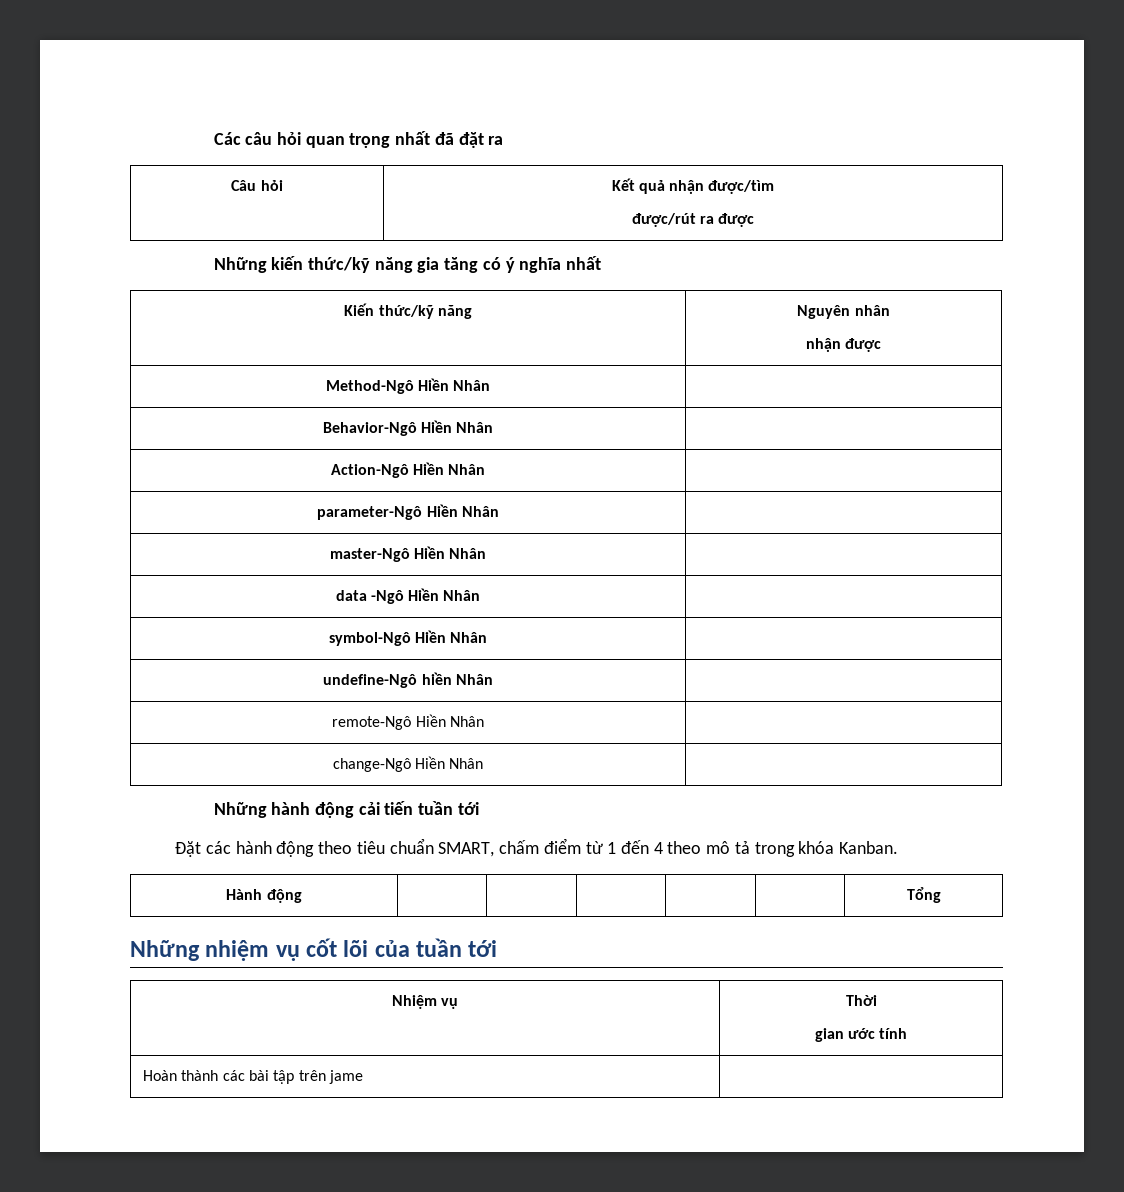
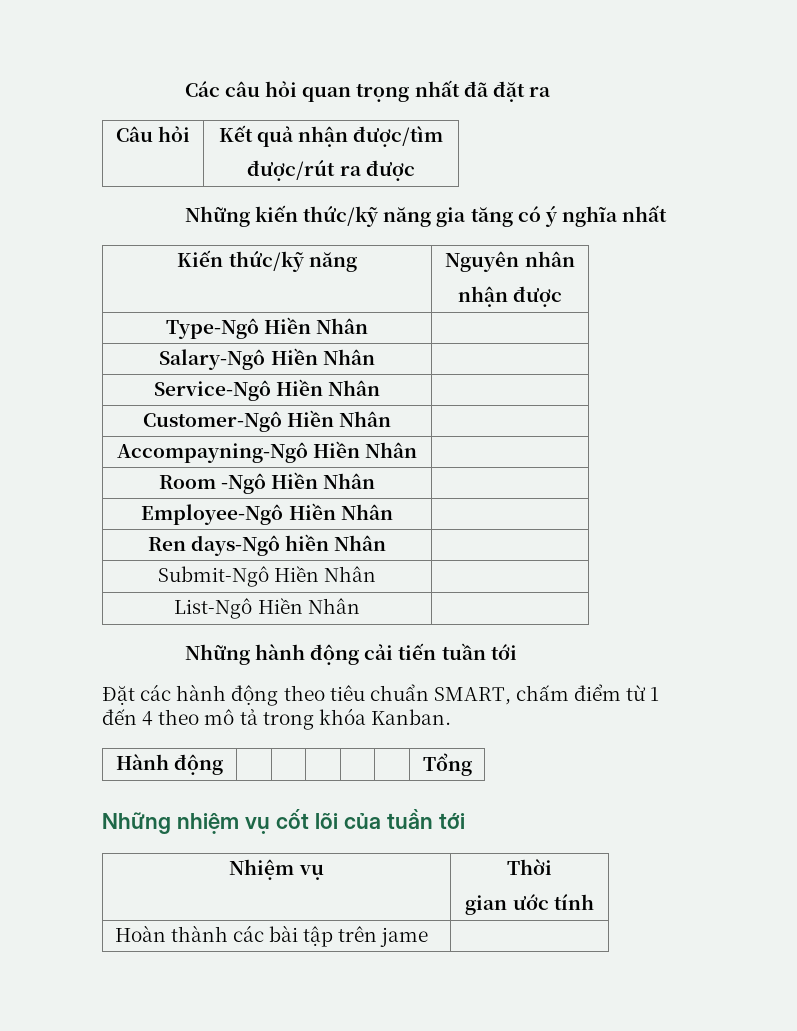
[325,378,491,394] [322,420,494,436] [330,462,486,478] [317,504,499,520] [329,546,487,562] [335,590,367,601] Method-Ngô Hiền Nhân | // Behavior-Ngô Hiền Nhân | // Action-Ngô Hiền Nhân | // parameter-Ngô Hiền Nhân | // master-Ngô Hiền Nhân | // data -> [165,317,369,339] [159,348,375,370] [153,379,381,401] [142,410,392,432] [116,441,418,463] [158,475,216,489] Type-Ngô Hiền Nhân | // Salary-Ngô Hiền Nhân | // Service-Ngô Hiền Nhân | // Customer-Ngô Hiền Nhân | // Accompayning-Ngô Hiền Nhân | // Room
[328,630,488,646] [323,674,418,688] symbol-Ngô Hiền Nhân | // undefine-Ngô -> [141,503,393,525] [147,535,280,556] Employee-Ngô Hiền Nhân | // Ren days-Ngô
[332,714,484,730] [332,758,411,772] remote-Ngô Hiền Nhân | // change-Ngô -> [157,566,377,587] [174,598,253,619] Submit-Ngô Hiền Nhân | // List-Ngô

